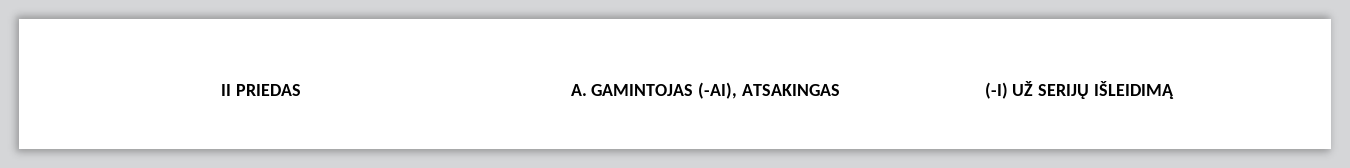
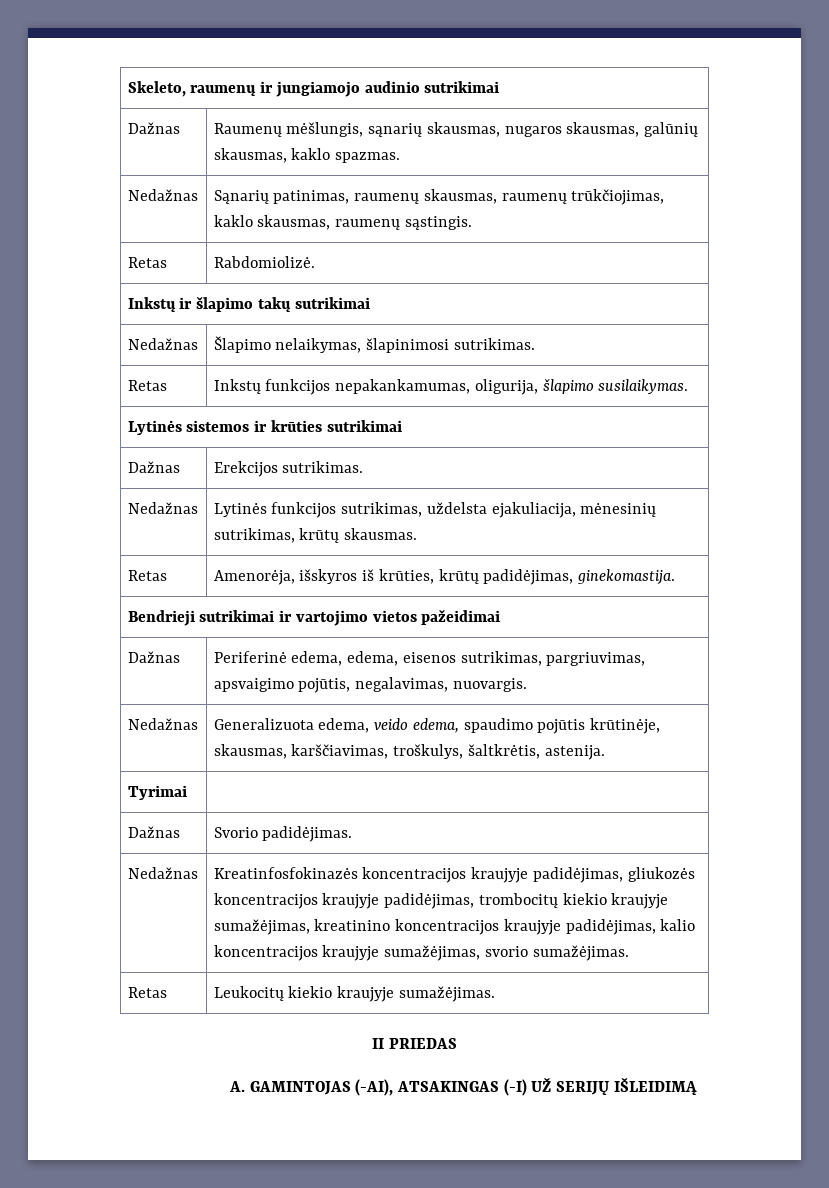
(221, 90) none -> [127,81,500,97] [127,122,180,134] [213,122,698,137] [213,148,401,163] [127,189,198,201] [213,189,665,205] [213,215,472,230] [127,257,167,268] [213,256,315,268] [127,296,370,312] [127,338,198,350] [213,336,535,353] [127,380,167,391] [213,378,689,395] [127,420,402,435] [127,461,180,473] [213,461,364,477] [127,502,198,514] [213,502,657,518] [213,528,418,543] [127,570,167,581] [213,569,675,585] [127,609,501,626] [127,651,180,663] [213,651,646,666] [213,677,527,693] [127,718,198,730] [213,718,660,734] [213,744,605,760] [127,785,187,800] [127,826,180,838] [213,826,353,842] [127,867,198,879] [213,867,695,883] [213,893,669,909] [213,919,696,935] [213,945,629,961] [127,987,167,998] [213,986,495,1002] Skeleto, raumenų ir jungiamojo audinio sutrikimai // Dažnas | Raumenų mėšlungis, sąnarių skausmas, nugaros skausmas, galūnių skausmas, kaklo spazmas. // Nedažnas | Sąnarių patinimas, raumenų skausmas, raumenų trūkčiojimas, kaklo skausmas, raumenų sąstingis. // Retas | Rabdomiolizė. // Inkstų ir šlapimo takų sutrikimai // Nedažnas | Šlapimo nelaikymas, šlapinimosi sutrikimas. // Retas | Inkstų funkcijos nepakankamumas, oligurija, šlapimo susilaikymas. // Lytinės sistemos ir krūties sutrikimai // Dažnas | Erekcijos sutrikimas. // Nedažnas | Lytinės funkcijos sutrikimas, uždelsta ejakuliacija, mėnesinių sutrikimas, krūtų skausmas. // Retas | Amenorėja, išskyros iš krūties, krūtų padidėjimas, ginekomastija. // Bendrieji sutrikimai ir vartojimo vietos pažeidimai // Dažnas | Periferinė edema, edema, eisenos sutrikimas, pargriuvimas, apsvaigimo pojūtis, negalavimas, nuovargis. // Nedažnas | Generalizuota edema, veido edema, spaudimo pojūtis krūtinėje, skausmas, karščiavimas, troškulys, šaltkrėtis, astenija. // Tyrimai | // Dažnas | Svorio padidėjimas. // Nedažnas | Kreatinfosfokinazės koncentracijos kraujyje padidėjimas, gliukozės koncentracijos kraujyje padidėjimas, trombocitų kiekio kraujyje sumažėjimas, kreatinino koncentracijos kraujyje padidėjimas, kalio koncentracijos kraujyje sumažėjimas, svorio sumažėjimas. // Retas | Leukocitų kiekio kraujyje sumažėjimas. //

